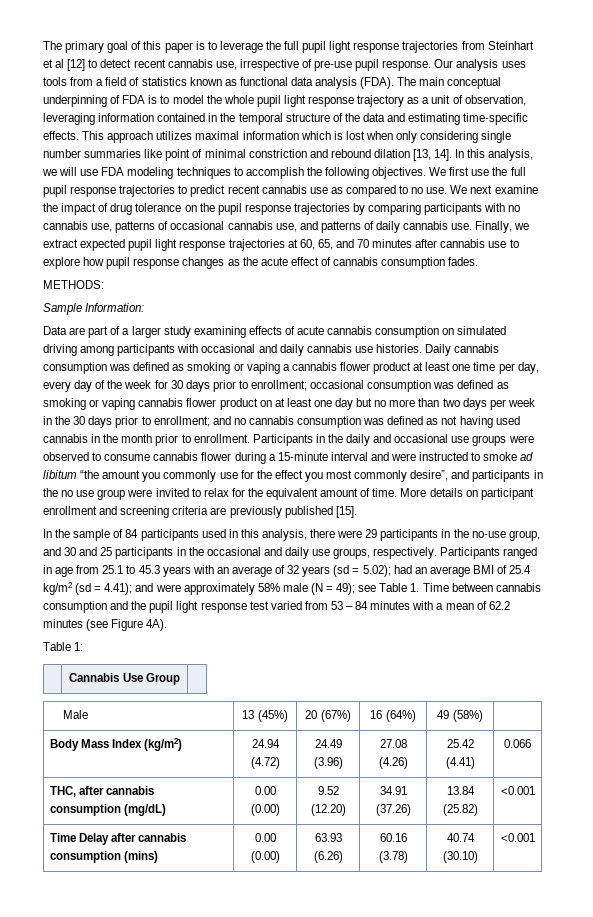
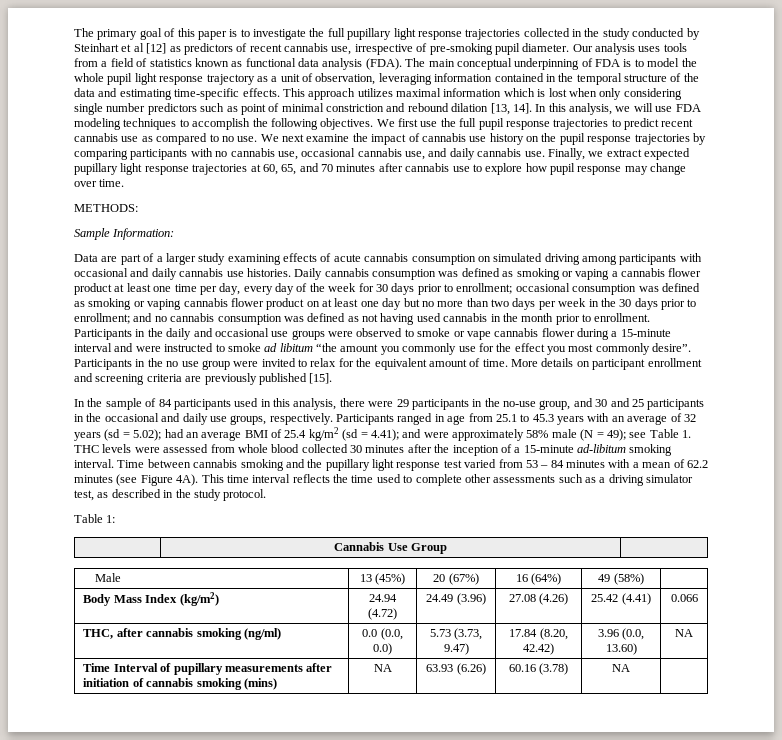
[219,41,485,53] leverage the full pupil light response trajectories from -> [253,28,700,40] investigate the full pupillary light response trajectories collected in the study conducted by
[88,59,132,68] to detect -> [169,43,248,55] as predictors of
[314,59,432,71] pre-use pupil response. -> [429,43,570,55] pre-smoking pupil diameter.
[84,149,163,158] summaries like -> [147,103,238,115] predictors such as
[110,203,182,215] drug tolerance -> [421,133,524,145] cannabis use history
[115,221,169,233] patterns of -> (298, 155) none
[320,221,374,233] patterns of -> (448, 152) none
[128,239,153,251] pupil -> [74,163,118,175] pupillary
[182,257,479,269] changes as the acute effect of cannabis consumption fades. -> [624,163,687,175] [74,179,125,187] may change over time.
[104,454,151,461] consume -> [417,328,491,340] smoke or vape
[410,470,531,482] desire”, and participants -> [652,343,692,352] [74,359,132,370] desire”. Participants
(420, 587) none -> [74,444,673,456] [74,459,114,468] THC levels were assessed from whole blood collected 30 minutes after the inception of a 15-minute ad-libitum smoking interval.
[43,601,107,613] consumption -> [240,459,284,471] smoking
[149,601,174,613] pupil -> [325,459,370,471] pupillary
(168, 625) none -> [201,474,694,486] [74,489,267,501] This time interval reflects the time used to complete other assessments such as a driving simulator test, as described in the study protocol.
[49,804,166,816] [254,786,276,795] [250,804,280,816] [317,786,339,795] [310,804,346,816] [379,786,407,795] [375,804,411,816] [446,786,475,795] [442,804,478,816] [500,786,535,795] [49,833,186,845] [49,851,121,863] consumption (mg/dL) | 0.00 (0.00) | 9.52 (12.20) | 34.91 (37.26) | 13.84 (25.82) | <0.001 // Time Delay after cannabis consumption -> [196,628,281,640] [362,628,403,640] [373,643,392,655] [429,628,483,640] [443,643,469,655] [509,628,568,640] [523,643,554,655] [597,628,645,640] [605,643,637,655] [675,629,693,637] [83,663,333,675] [83,678,242,690] smoking (ng/ml) | 0.0 (0.0, 0.0) | 5.73 (3.73, 9.47) | 17.84 (8.20, 42.42) | 3.96 (0.0, 13.60) | NA // Time Interval of pupillary measurements after initiation of cannabis smoking
[254,833,276,842] [250,851,280,863] 0.00 (0.00) -> [373,664,392,672] NA
[446,833,475,842] [442,851,478,863] [500,833,535,842] 40.74 (30.10) | <0.001 -> [612,664,630,672] NA |

